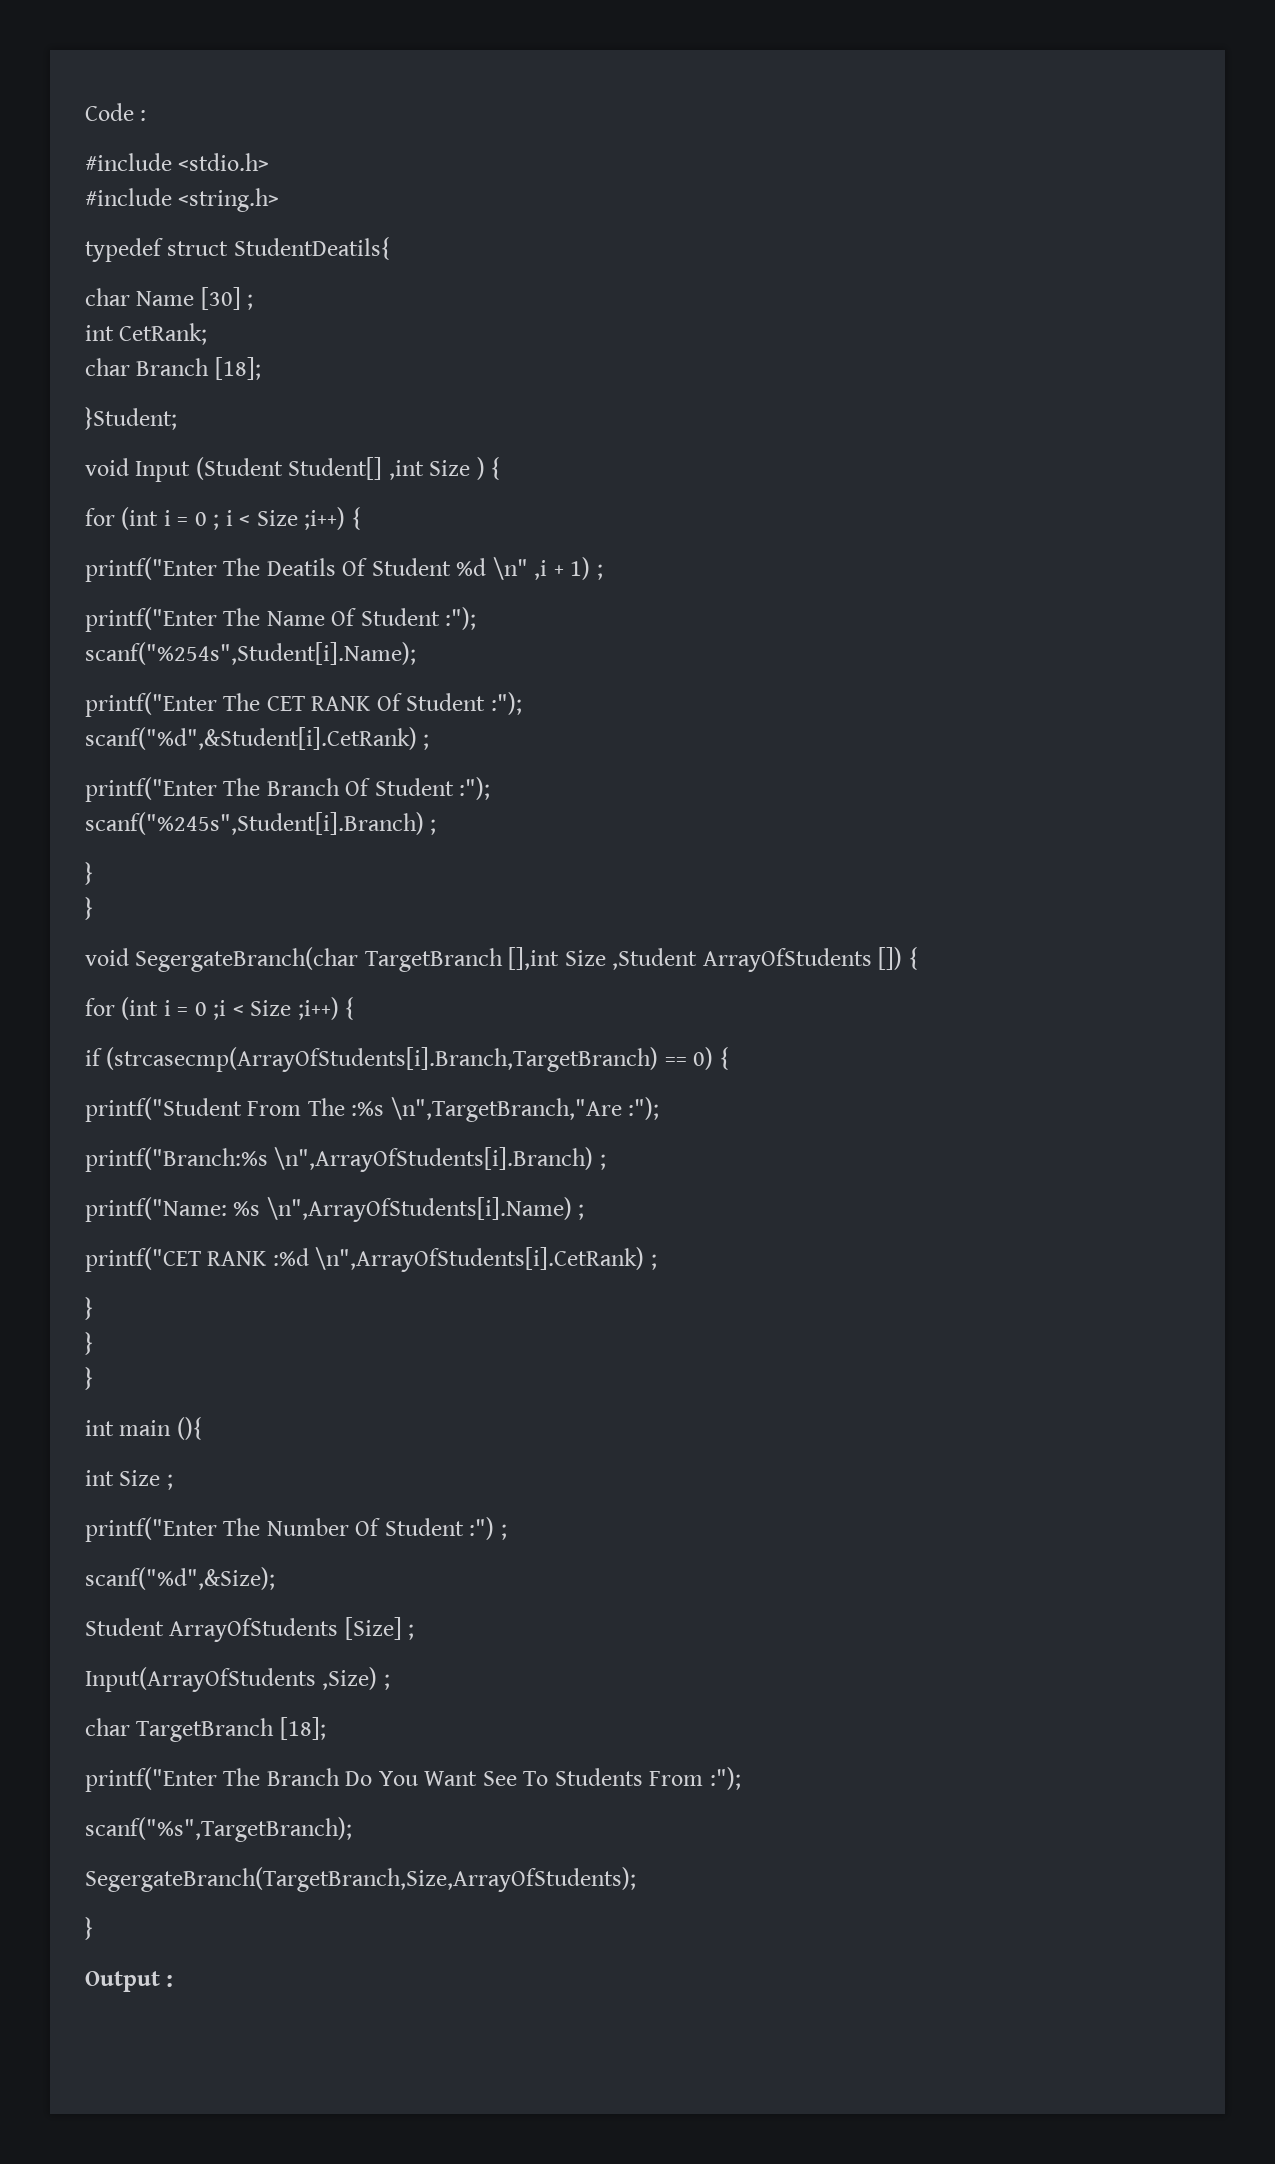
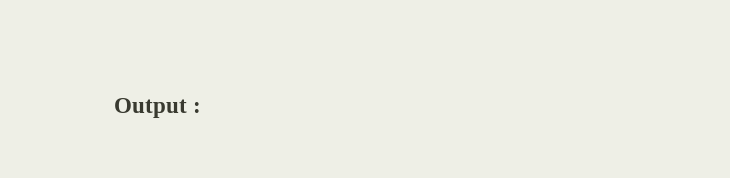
[85,103,147,121] [85,153,270,171] [85,188,280,212] [85,237,389,262] [85,287,254,310] [85,323,208,345] [85,357,261,380] [85,407,177,430] [85,457,500,482] [85,507,360,530] [85,557,603,582] [85,607,477,632] [85,642,416,665] [85,692,522,717] [85,727,430,750] [85,777,491,802] [85,812,437,835] [85,862,93,885] [85,897,93,920] [85,947,917,972] [85,997,354,1020] [85,1047,728,1072] [85,1097,660,1122] [85,1147,606,1172] [85,1197,585,1222] [85,1247,657,1272] [85,1297,93,1320] [85,1332,93,1355] [85,1367,93,1390] [85,1417,201,1440] [85,1470,173,1490] [85,1517,507,1542] [85,1567,275,1590] [85,1617,415,1642] [85,1667,390,1692] [85,1717,326,1742] [85,1767,741,1792] [85,1817,352,1842] [85,1867,636,1892] [85,1917,93,1940] Code : // #include <stdio.h> // #include <string.h> // typedef struct StudentDeatils{ // char Name [30] ; // int CetRank; // char Branch [18]; // }Student; // void Input (Student Student[] ,int Size ) { // for (int i = 0 ; i < Size ;i++) { // printf("Enter The Deatils Of Student %d \n" ,i + 1) ; // printf("Enter The Name Of Student :"); // scanf("%254s",Student[i].Name); // printf("Enter The CET RANK Of Student :"); // scanf("%d",&Student[i].CetRank) ; // printf("Enter The Branch Of Student :"); // scanf("%245s",Student[i].Branch) ; // } // } // void SegergateBranch(char TargetBranch [],int Size ,Student ArrayOfStudents []) { // for (int i = 0 ;i < Size ;i++) { // if (strcasecmp(ArrayOfStudents[i].Branch,TargetBranch) == 0) { // printf("Student From The :%s \n",TargetBranch,"Are :"); // printf("Branch:%s \n",ArrayOfStudents[i].Branch) ; // printf("Name: %s \n",ArrayOfStudents[i].Name) ; // printf("CET RANK :%d \n",ArrayOfStudents[i].CetRank) ; // } // } // } // int main (){ // int Size ; // printf("Enter The Number Of Student :") ; // scanf("%d",&Size); // Student ArrayOfStudents [Size] ; // Input(ArrayOfStudents ,Size) ; // char TargetBranch [18]; // printf("Enter The Branch Do You Want See To Students From :"); // scanf("%s",TargetBranch); // SegergateBranch(TargetBranch,Size,ArrayOfStudents); // } // -> (114, 108) none

